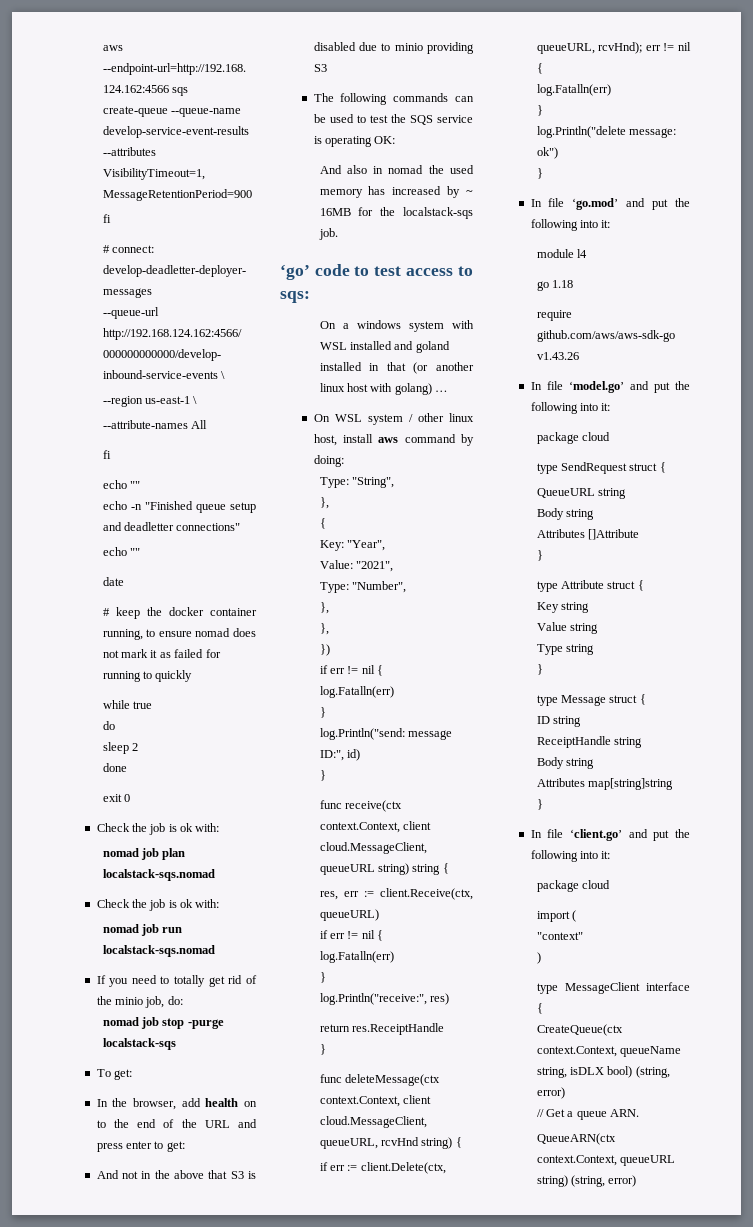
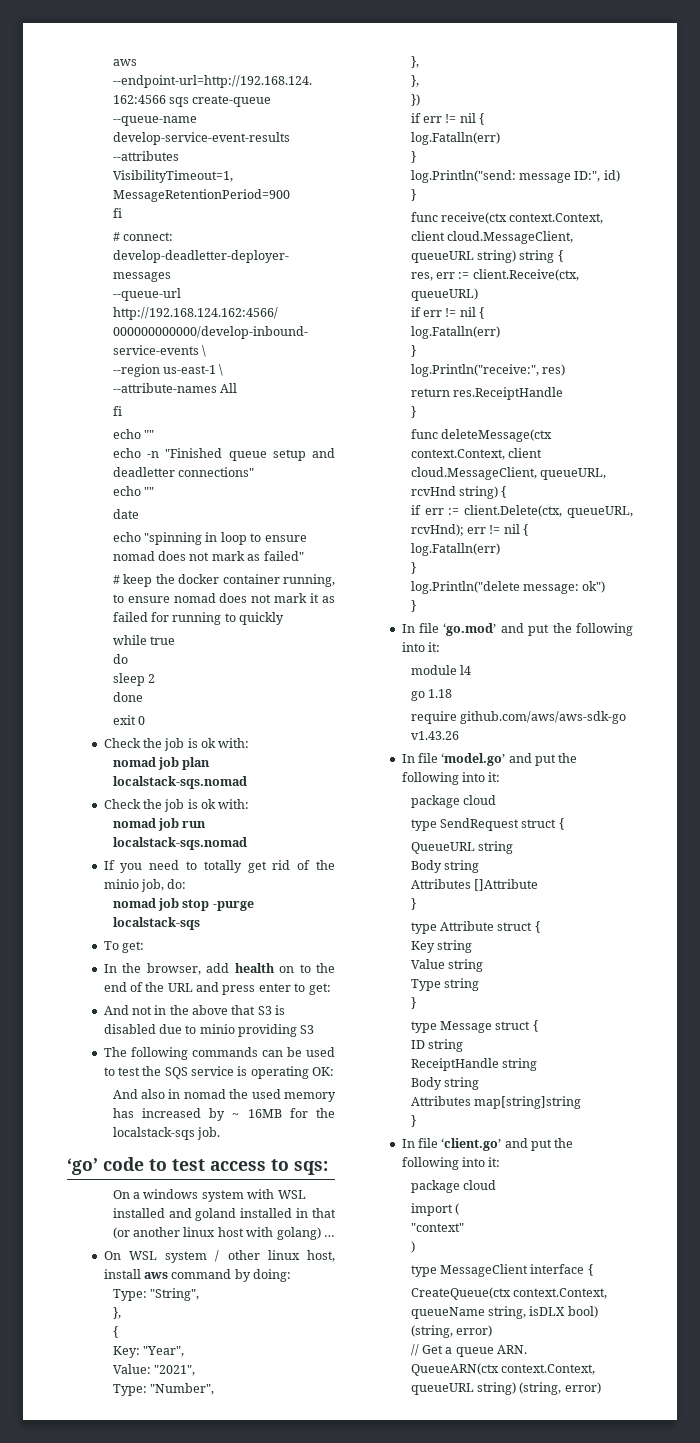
(124, 581) none -> [112,532,307,545] [112,551,304,561] // echo "spinning in loop to ensure nomad does not mark as failed"

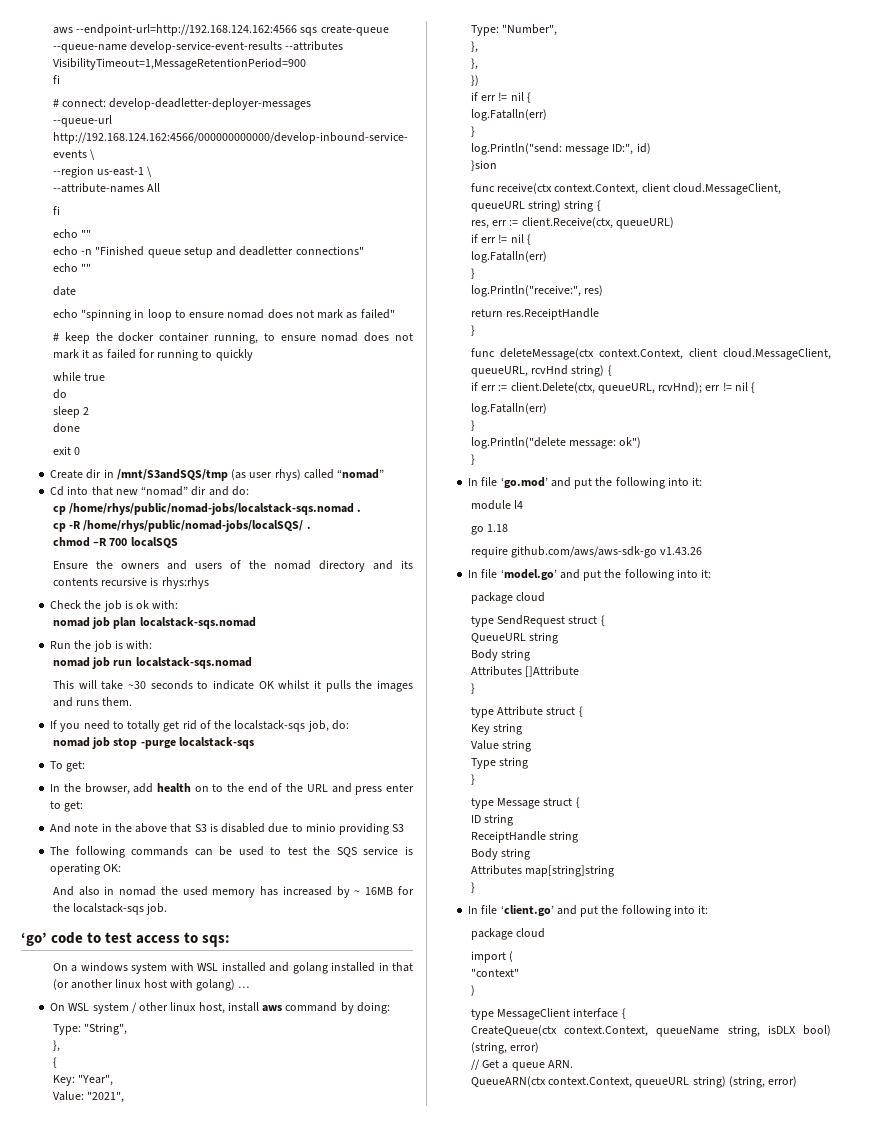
(146, 720) none -> [50,469,385,481] [50,486,249,496] [52,503,362,515] [52,520,311,532] [52,537,178,548] [52,560,413,572] [52,577,209,589] // Create dir in /mnt/S3andSQS/tmp (as user rhys) called “nomad” // Cd into that new “nomad” dir and do: // cp /home/rhys/public/nomad-jobs/localstack-sqs.nomad . // cp -R /home/rhys/public/nomad-jobs/localSQS/ . // chmod –R 700 localSQS // Ensure the owners and users of the nomad directory and its contents recursive is rhys:rhys
[103,799,217,812] Check the job is ok -> [50,640,123,652] Run the job is
(247, 843) none -> [52,680,414,692] [52,697,133,707] // This will take ~30 seconds to indicate OK whilst it pulls the images and runs them.
[103,879,139,889] minio -> [234,720,306,732] localstack-sqs
[131,1006,152,1015] not -> [74,824,99,832] note
[195,1208,237,1221] goland -> [292,962,328,974] golang
[410,189,416,201] } -> [470,160,497,171] }sion

